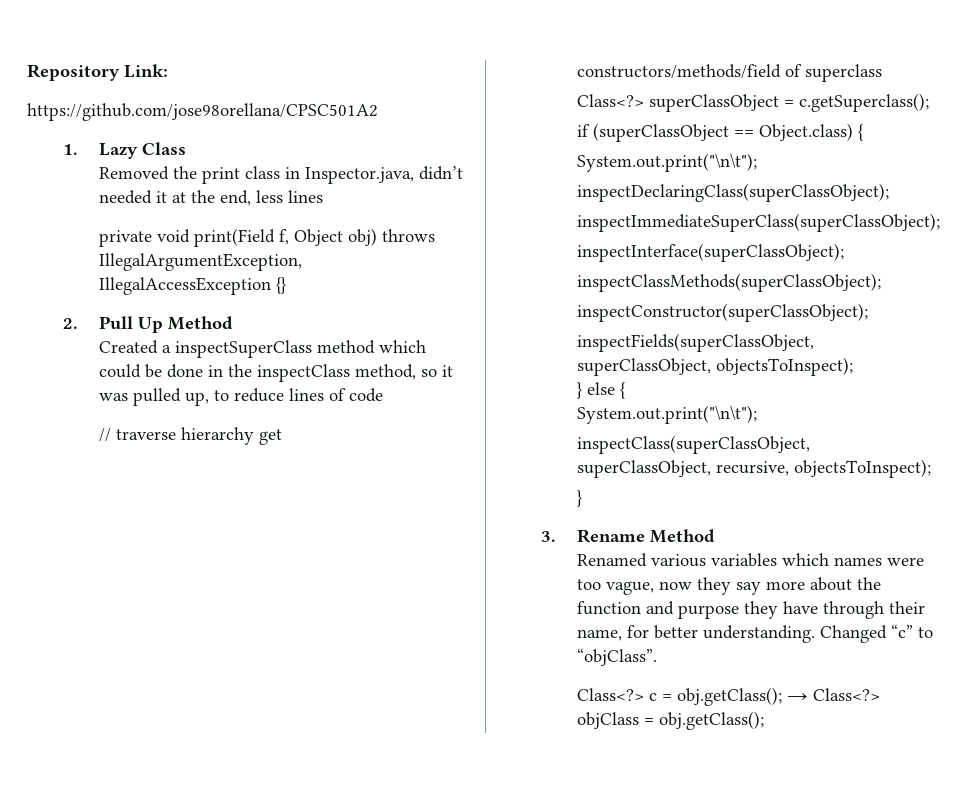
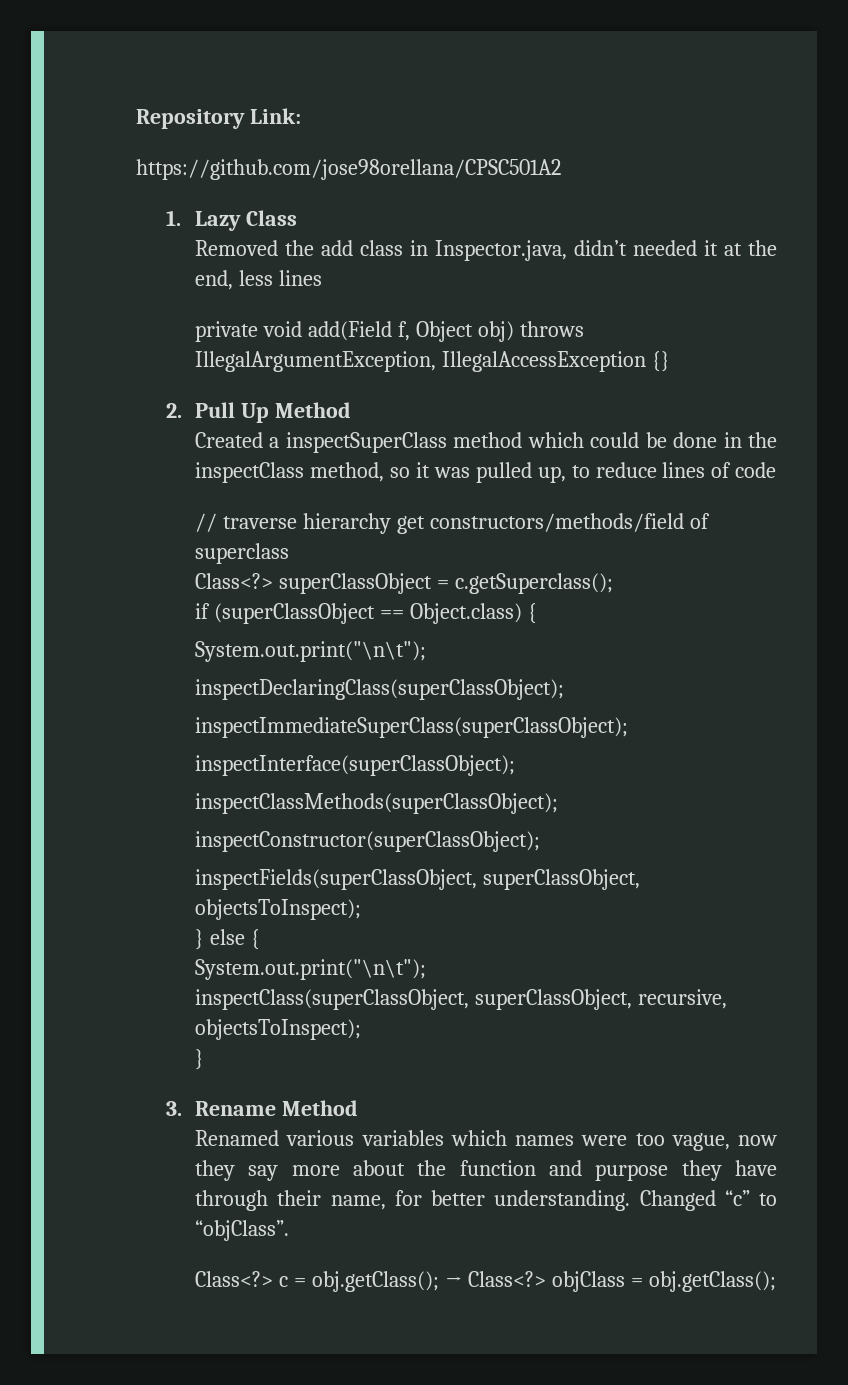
[202,167,241,184] print -> [321,240,354,256] add
[194,228,276,247] print(Field -> [307,321,392,341] add(Field

